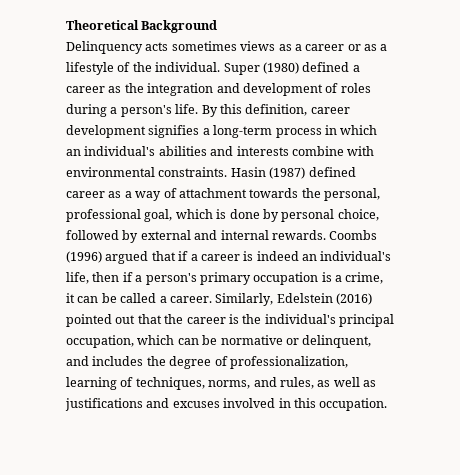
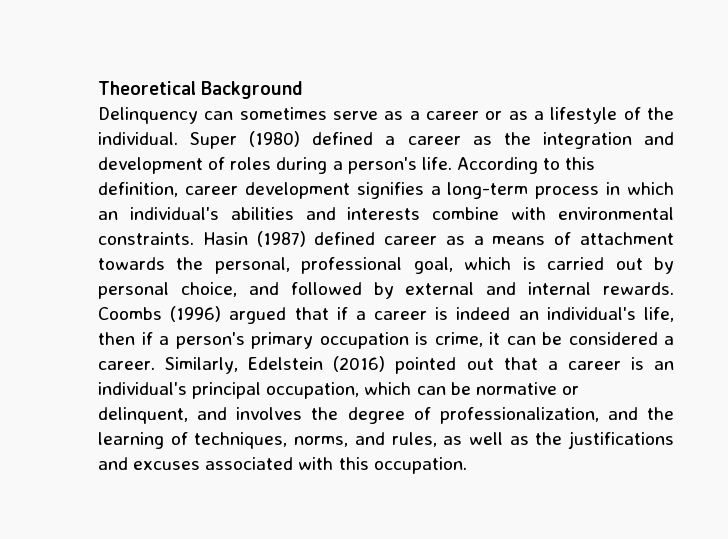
[145,41,276,51] acts sometimes views -> [204,107,378,120] can sometimes serve
[201,105,218,117] By -> [456,157,561,174] According to
[135,191,162,201] way -> [492,236,546,245] means
[229,209,260,219] done -> [547,257,643,270] carried out
(379, 215) none -> [248,282,279,295] and
[335,275,342,282] a -> (428, 338) none
[120,293,157,303] called -> [568,332,658,345] considered
[164,314,262,324] the career is the -> [547,357,674,370] a career is an
[92,356,144,366] includes -> [236,407,303,420] involves
(348, 362) none -> [607,407,674,420] and the
(376, 383) none -> [535,432,563,445] the
[223,398,291,408] involved in -> [205,457,334,470] associated with

